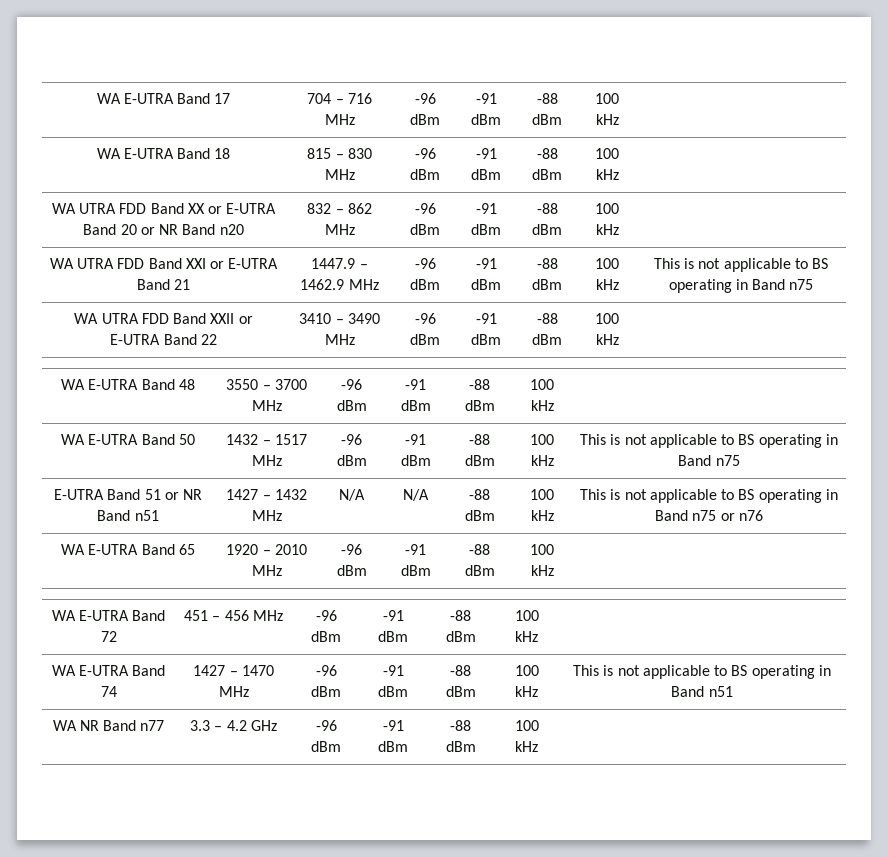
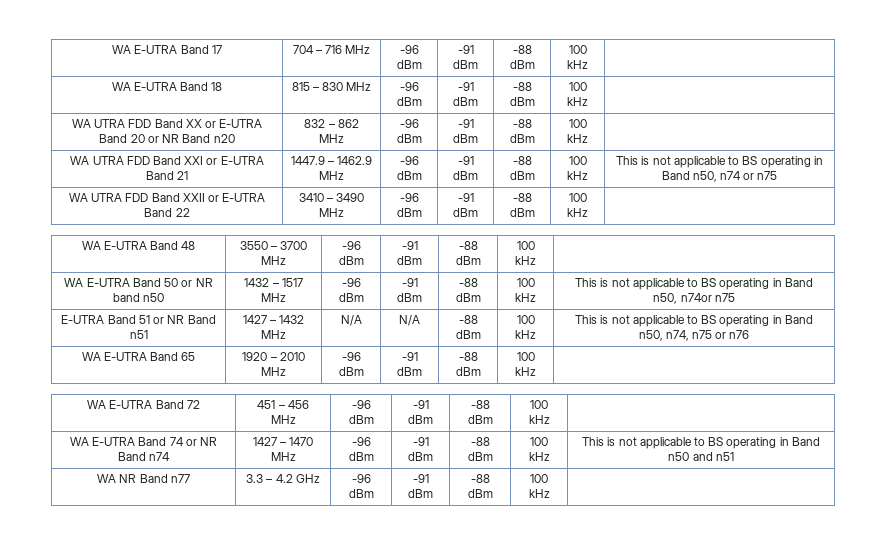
(786, 284) none -> [692,171,755,182] n50, n74 or
(195, 439) none -> [181,278,213,287] [112,293,165,302] or NR band n50
(712, 460) none -> [653,293,712,304] n50, n74or
(689, 515) none -> [638,330,689,341] n50, n74,
(117, 691) none -> [185,437,218,446] [117,452,171,461] or NR Band n74
(705, 691) none -> [668,452,713,461] n50 and

